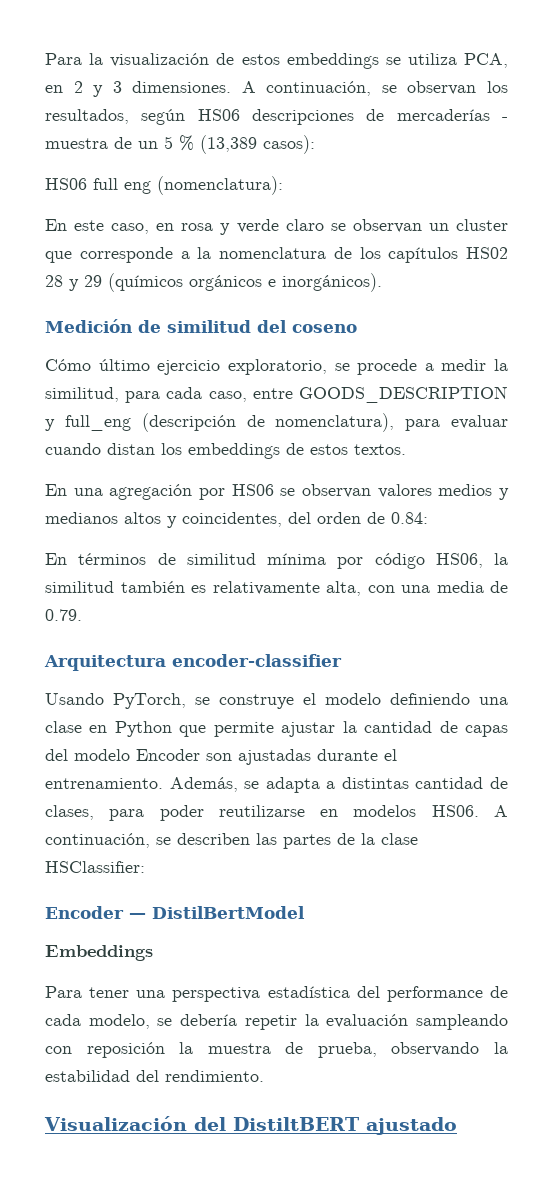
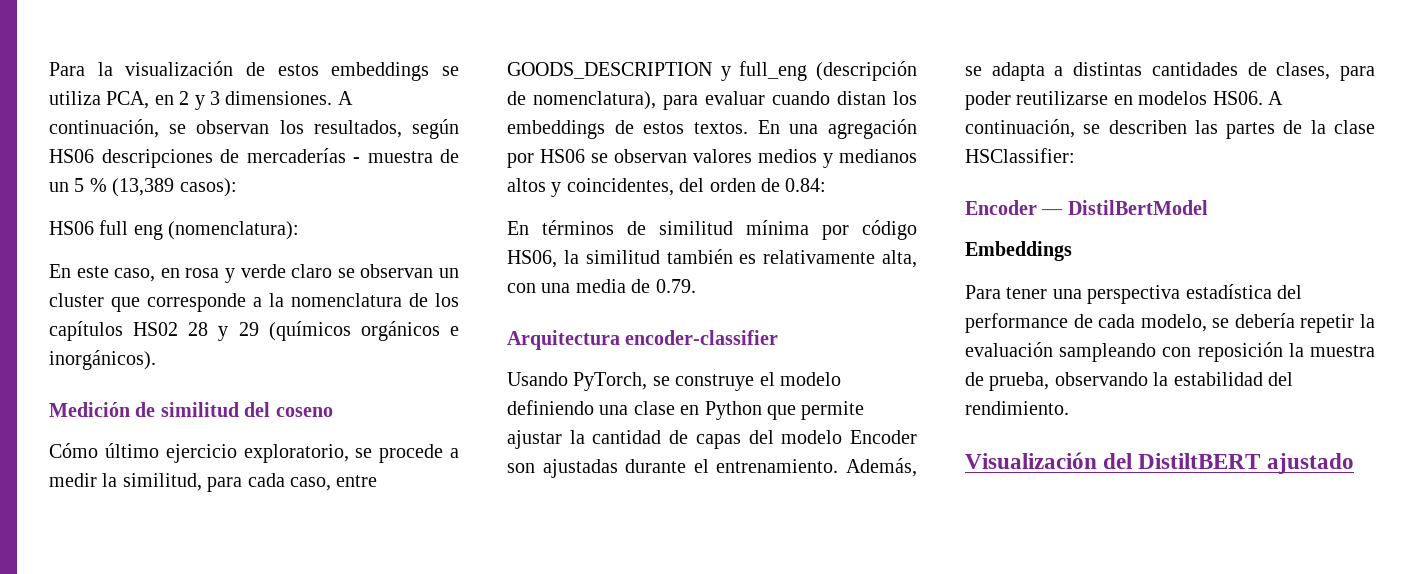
(406, 449) // -> (748, 128) none
[415,777,484,789] cantidad -> [1151,62,1238,76] cantidades

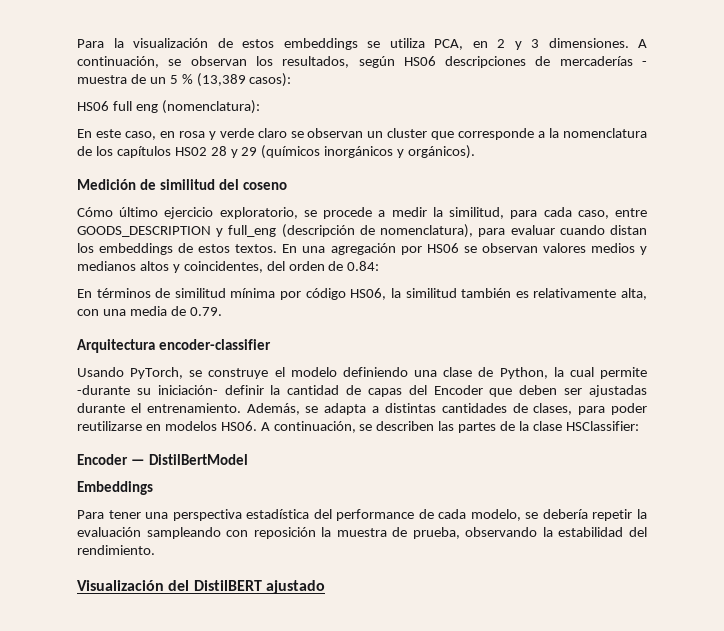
[360,321,459,341] [49,350,156,370] orgánicos e inorgánicos). -> [324,145,476,159] inorgánicos y orgánicos).
[680,401,865,420] [507,430,562,449] en Python que permite ajustar -> [478,367,647,379] [77,385,264,395] de Python, la cual permite -durante su iniciación- definir
[781,430,917,444] [507,463,535,473] modelo Encoder son -> [433,385,583,397] Encoder que deben ser
[1138,453,1261,469] DistiltBERT -> [193,580,262,591] DistilBERT

